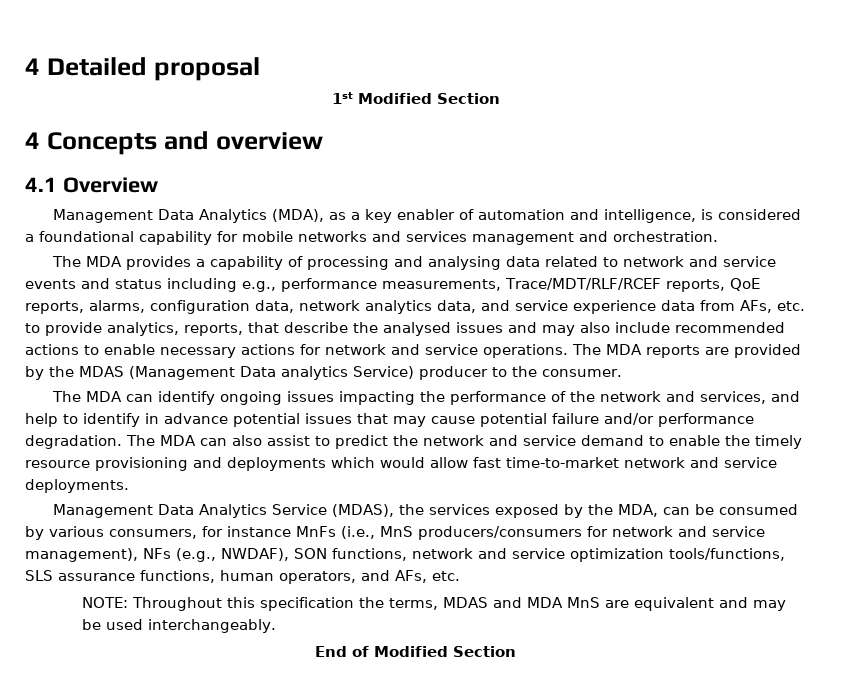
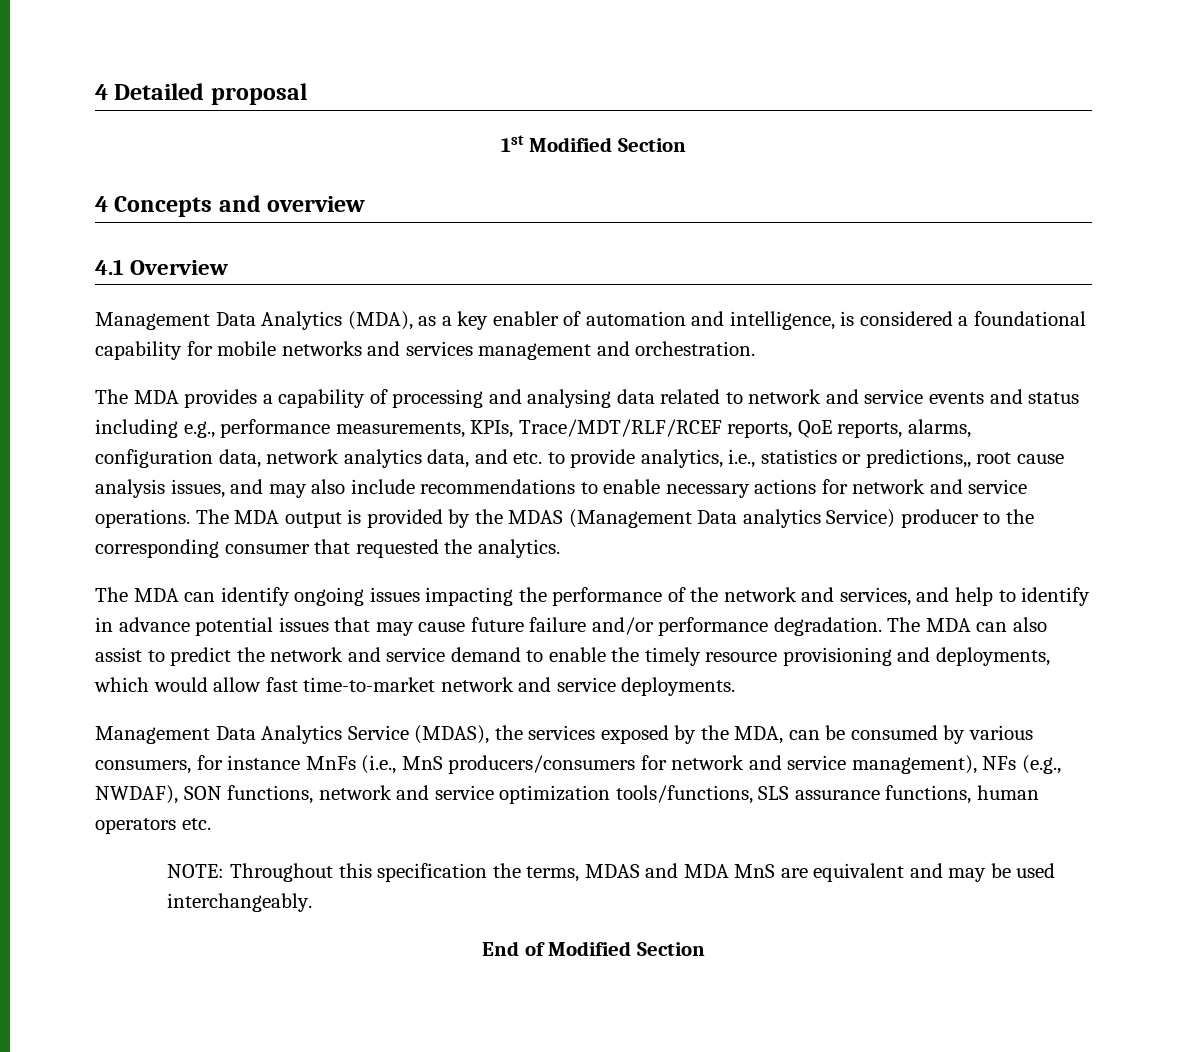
(501, 285) none -> [470,420,514,438] KPIs,
[515,300,805,314] [25,322,503,336] service experience data from AFs, etc. to provide analytics, reports, that describe the analysed issues -> [513,449,1065,468] [95,479,225,498] etc. to provide analytics, i.e., statistics or predictions,, root cause analysis issues,
[675,322,785,333] [25,344,79,355] recommended actions -> [420,479,576,494] recommendations
[646,345,729,358] reports are -> [284,509,362,528] output is
[542,369,622,377] consumer. -> [95,539,560,558] corresponding consumer that requested the analytics.
[480,413,547,427] potential -> [470,617,524,632] future
[227,457,326,471] deployments -> [936,647,1051,666] deployments,
[279,570,427,584] operators, and AFs, -> [95,818,176,834] operators

